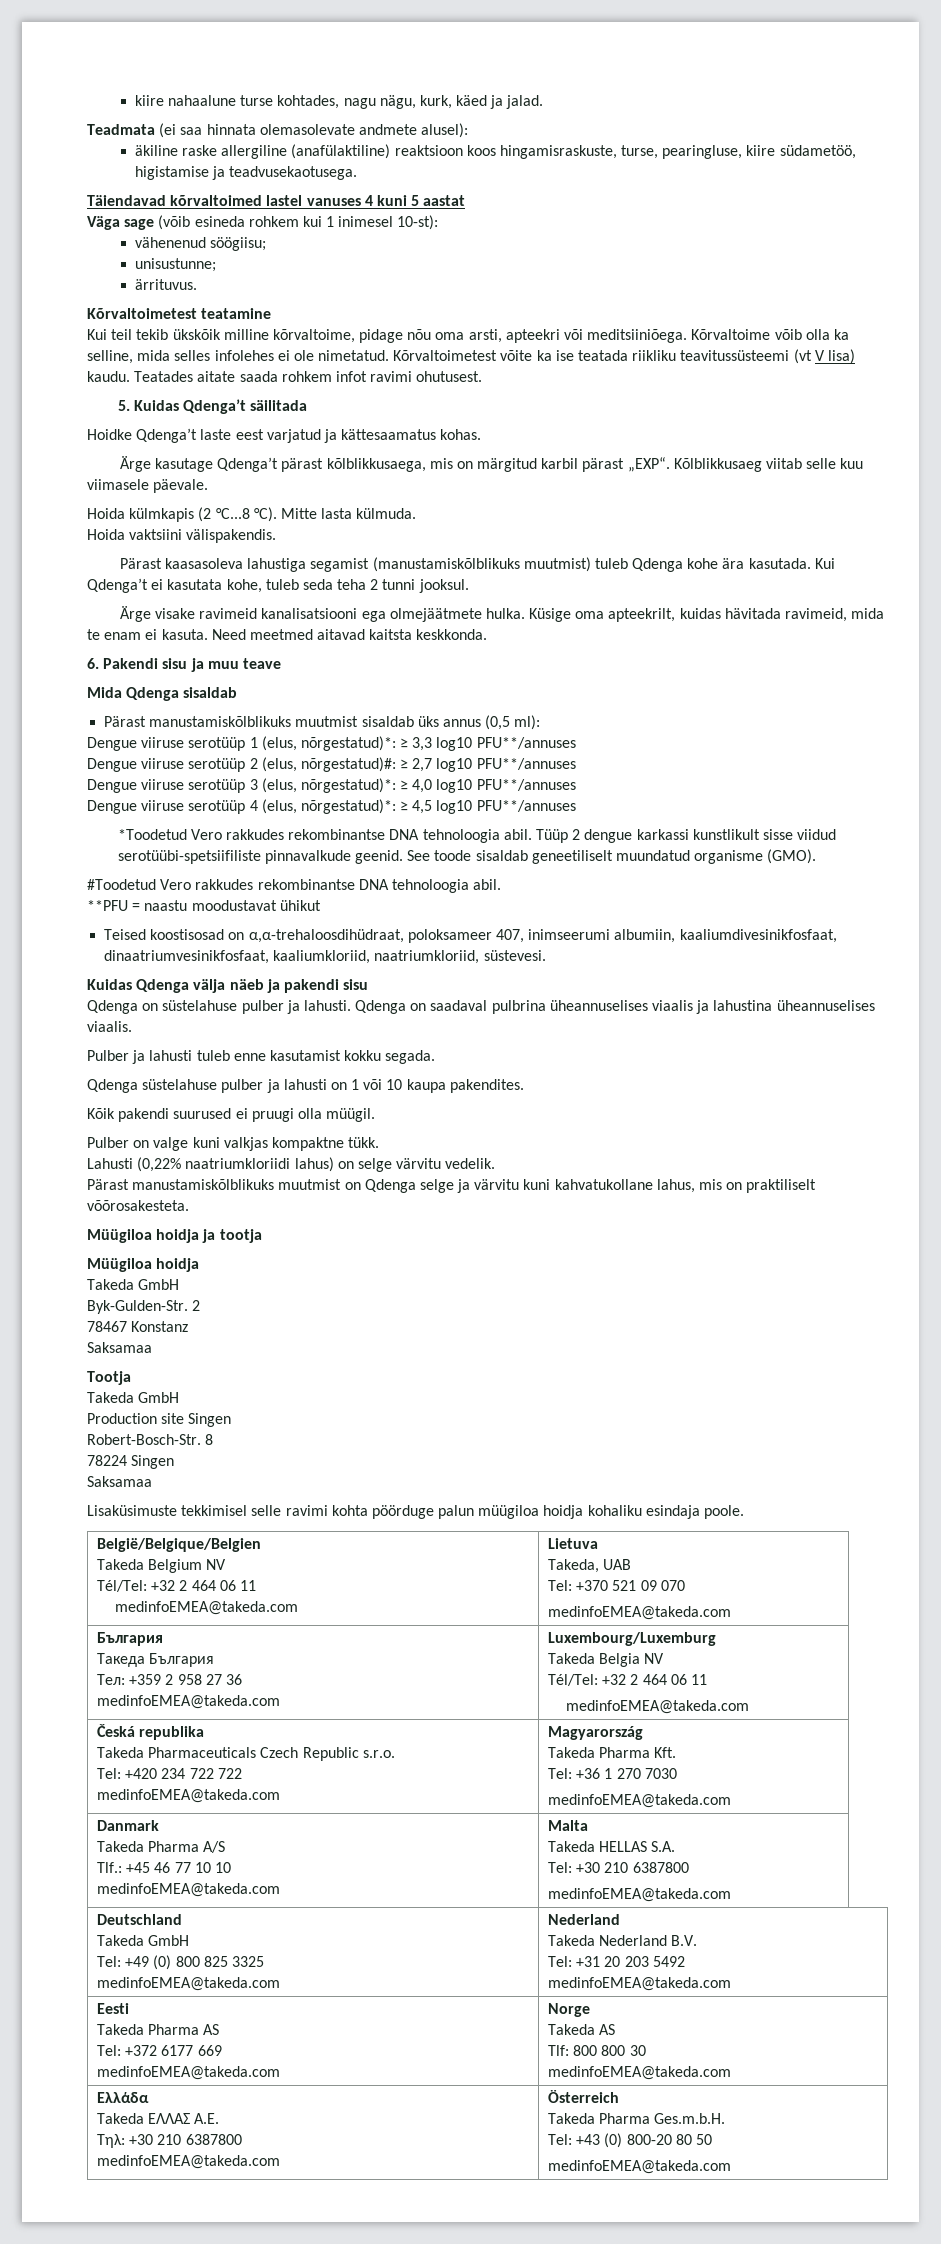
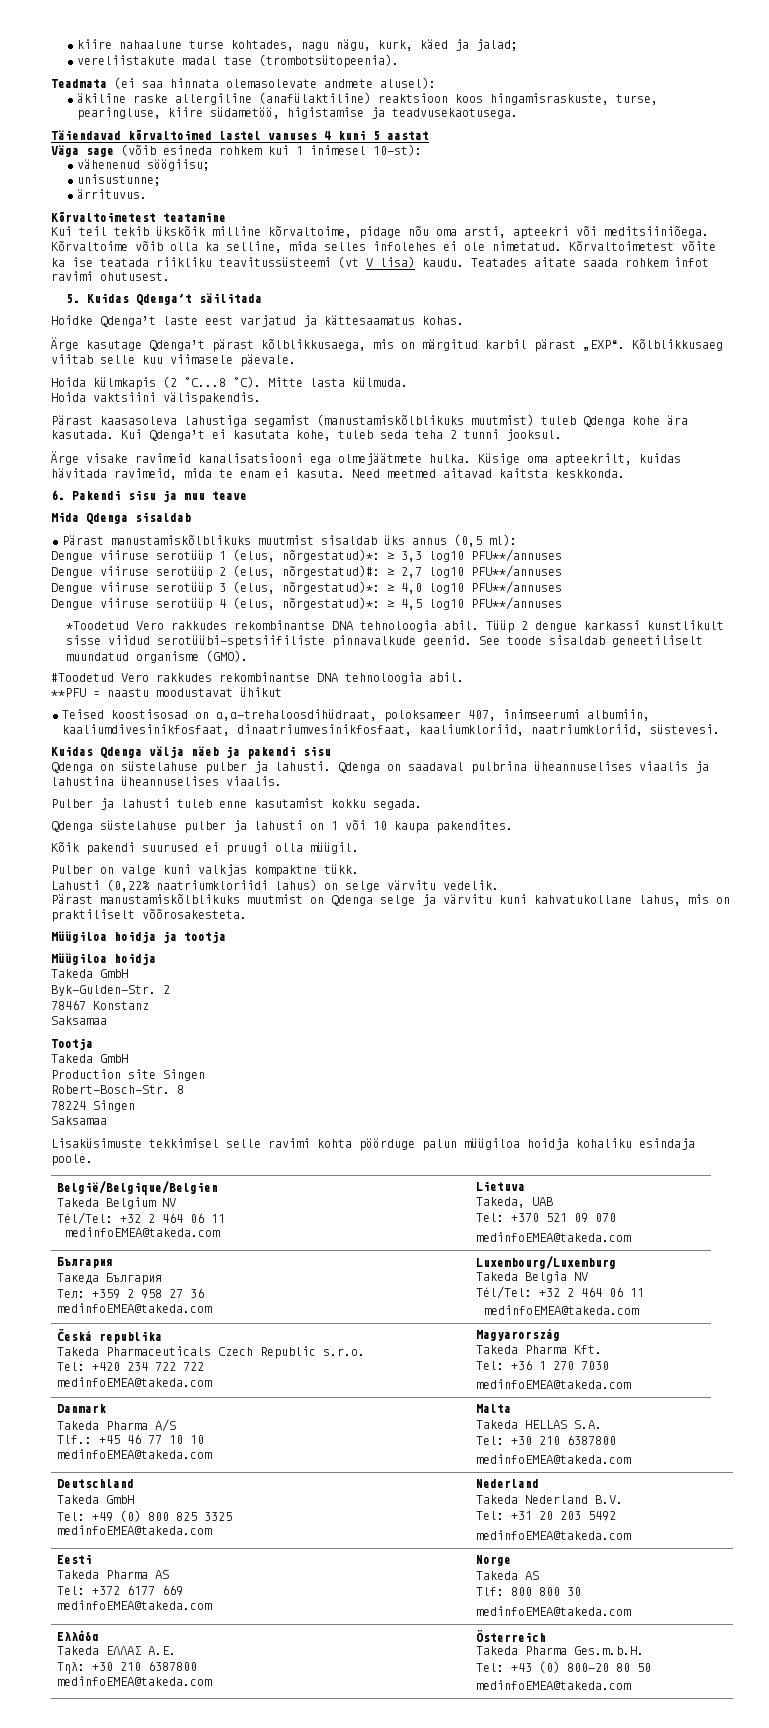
[506,95,544,109] jalad. -> [475,39,518,51] [76,54,399,68] jalad; // vereliistakute madal tase (trombotsütopeenia).

